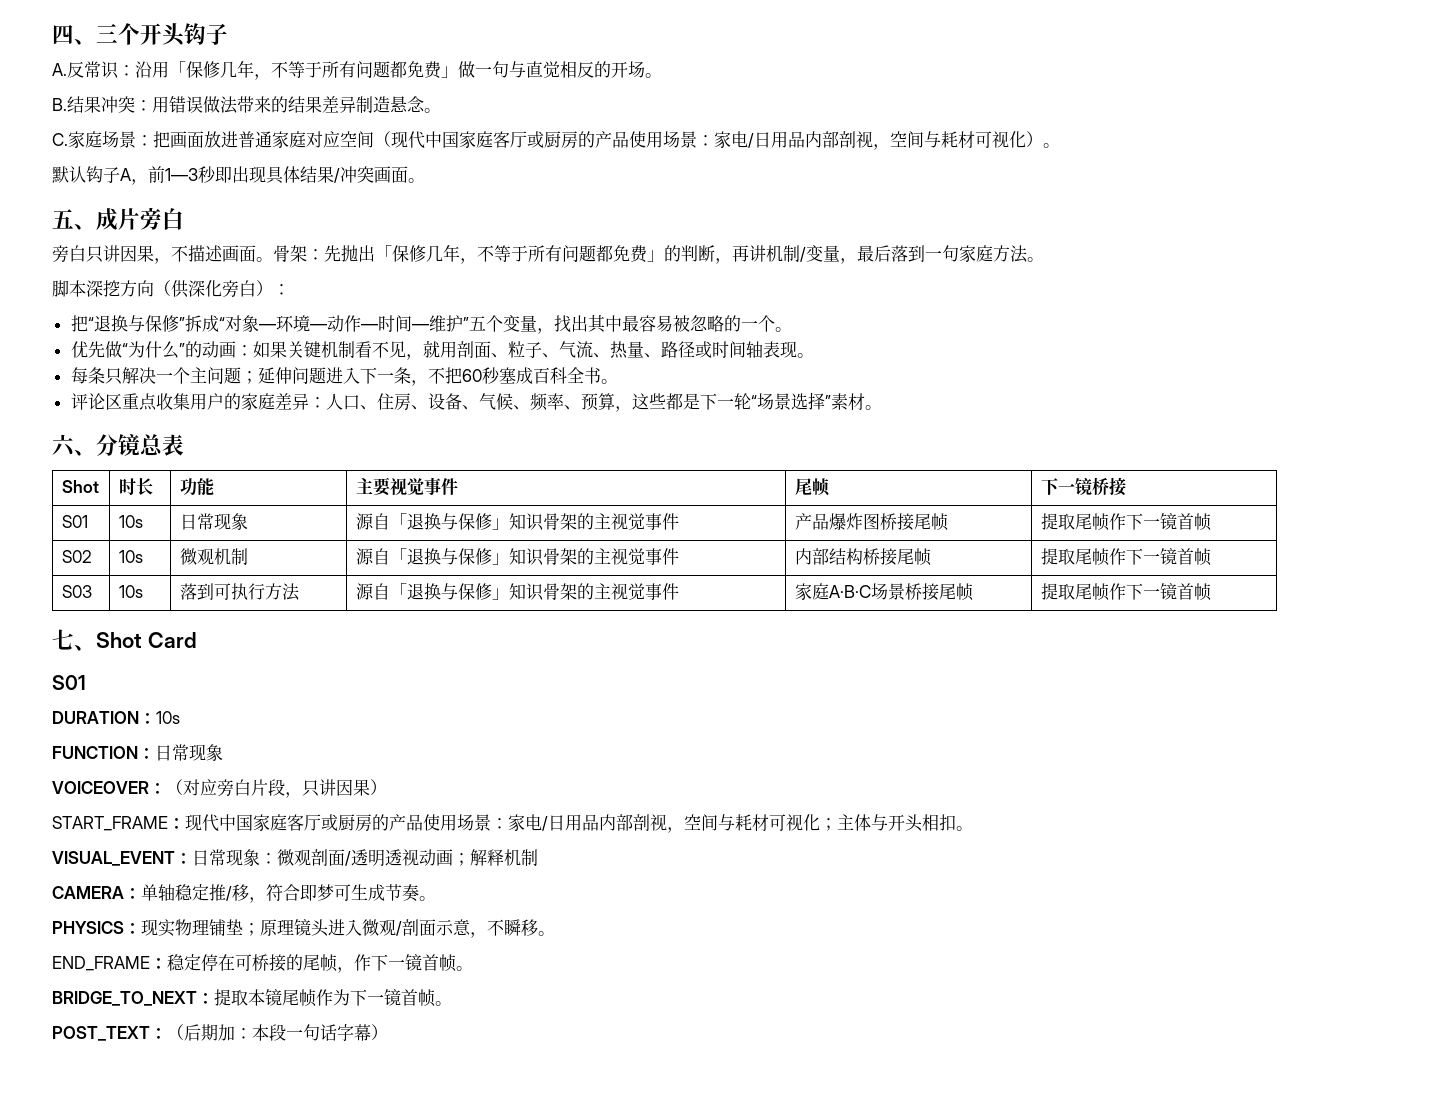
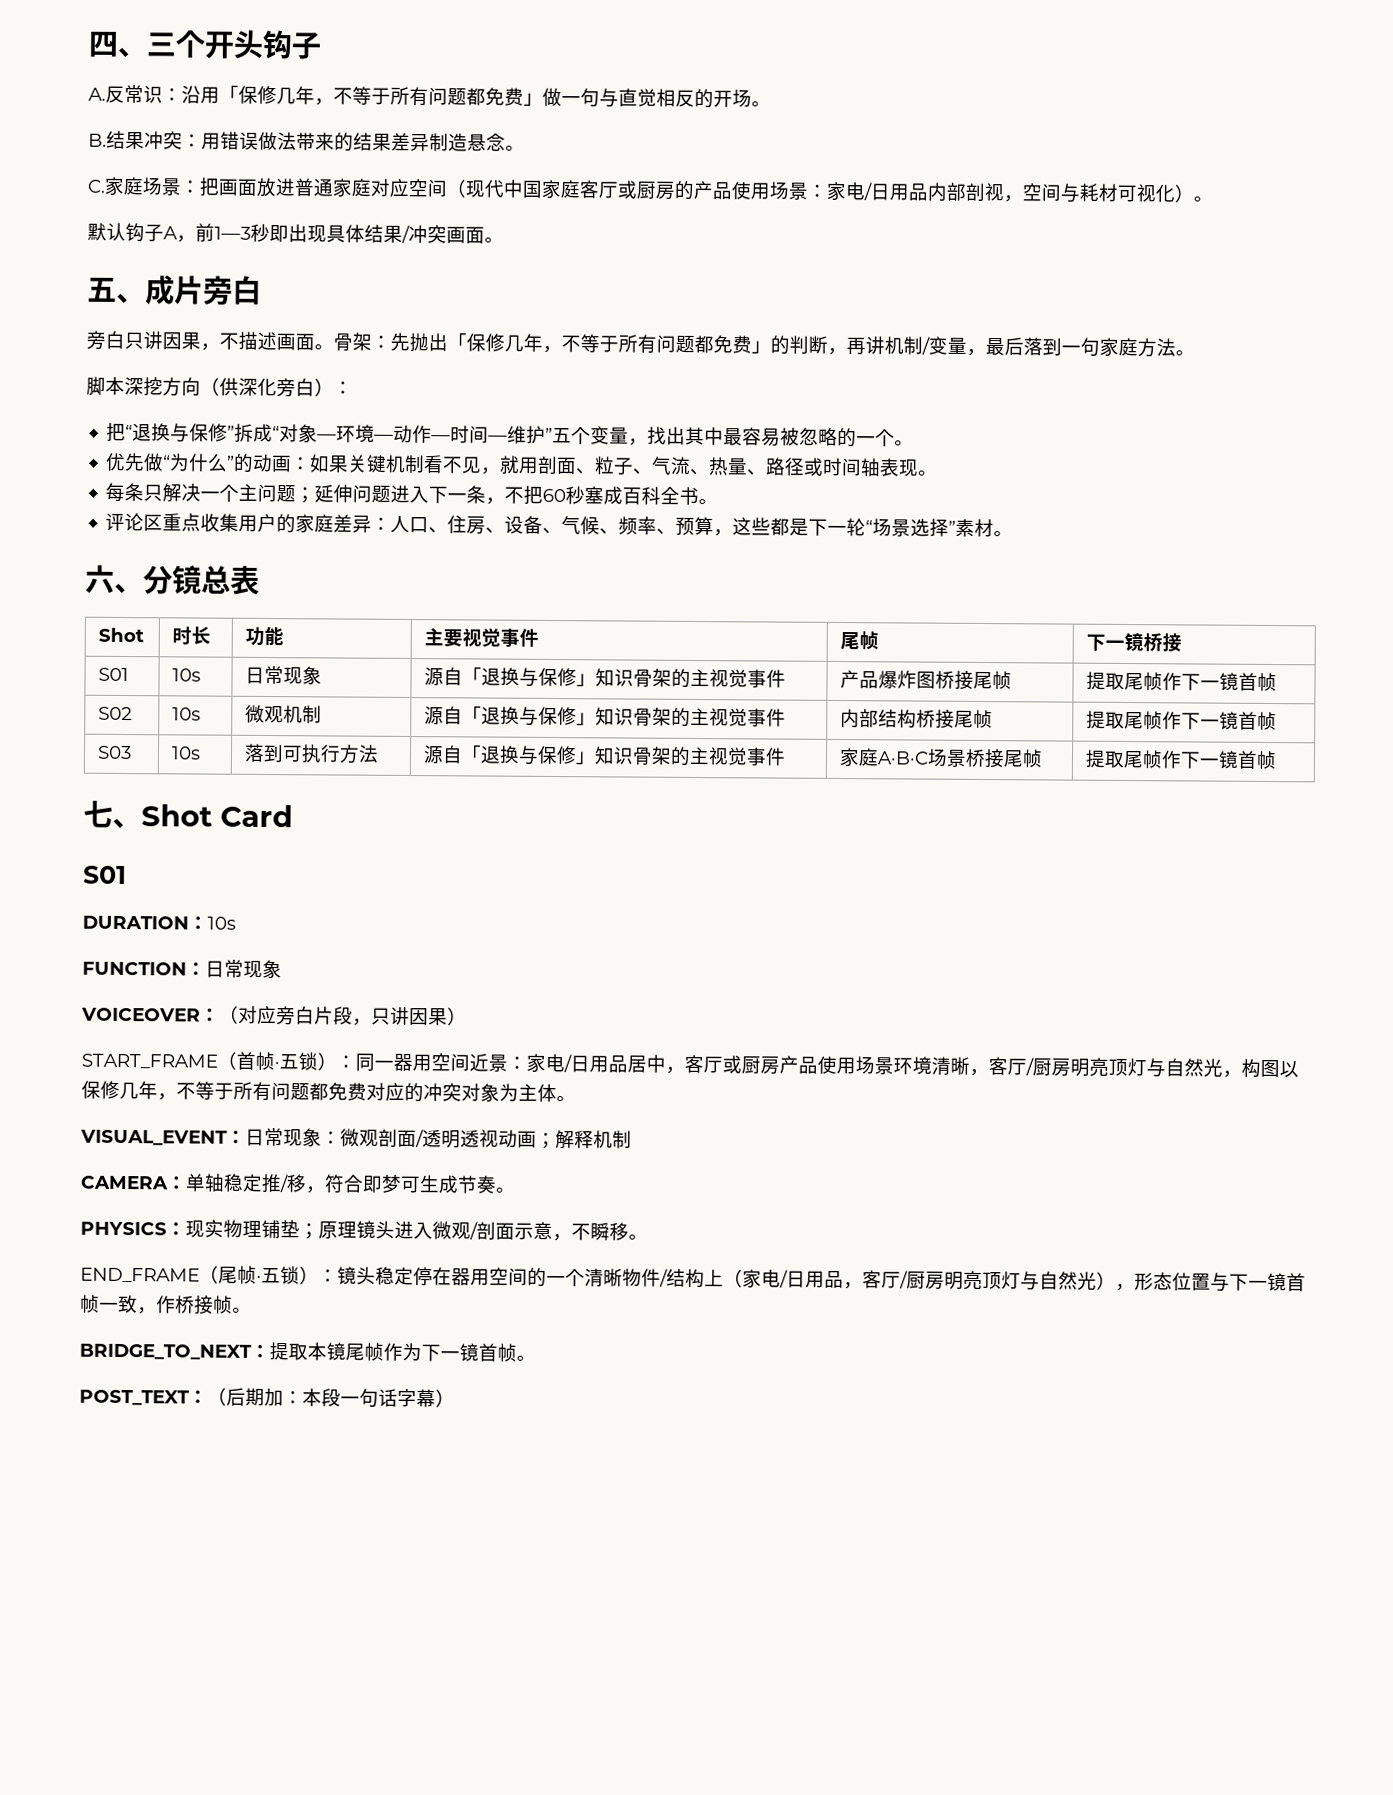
[168,814,956,833] ：现代中国家庭客厅或厨房的产品使用场景：家电/日用品内部剖视，空间与耗材可视化；主体与开头相扣 -> [217,1051,1299,1078] [81,1080,557,1103] （首帧·五锁）：同一器用空间近景：家电/日用品居中，客厅或厨房产品使用场景环境清晰，客厅/厨房明亮顶灯与自然光，构图以保修几年，不等于所有问题都免费对应的冲突对象为主体
[150,953,439,973] ：稳定停在可桥接的尾帧，作下一镜首 -> [199,1265,1306,1292] [80,1294,214,1315] （尾帧·五锁）：镜头稳定停在器用空间的一个清晰物件/结构上（家电/日用品，客厅/厨房明亮顶灯与自然光），形态位置与下一镜首帧一致，作桥接

